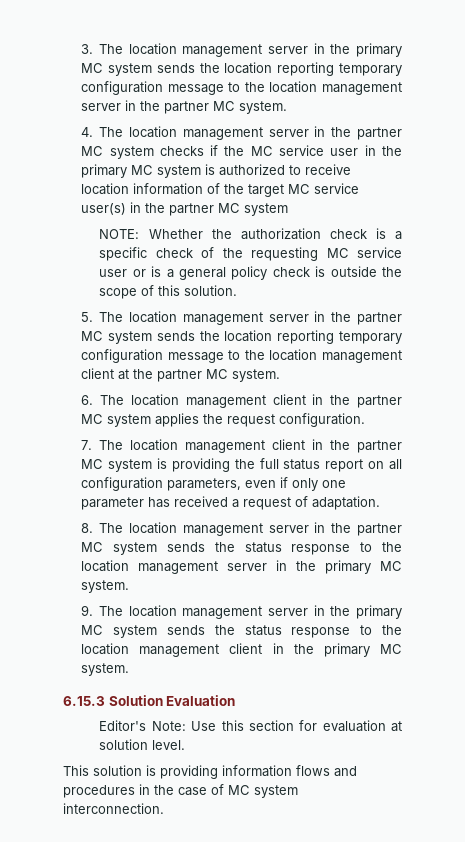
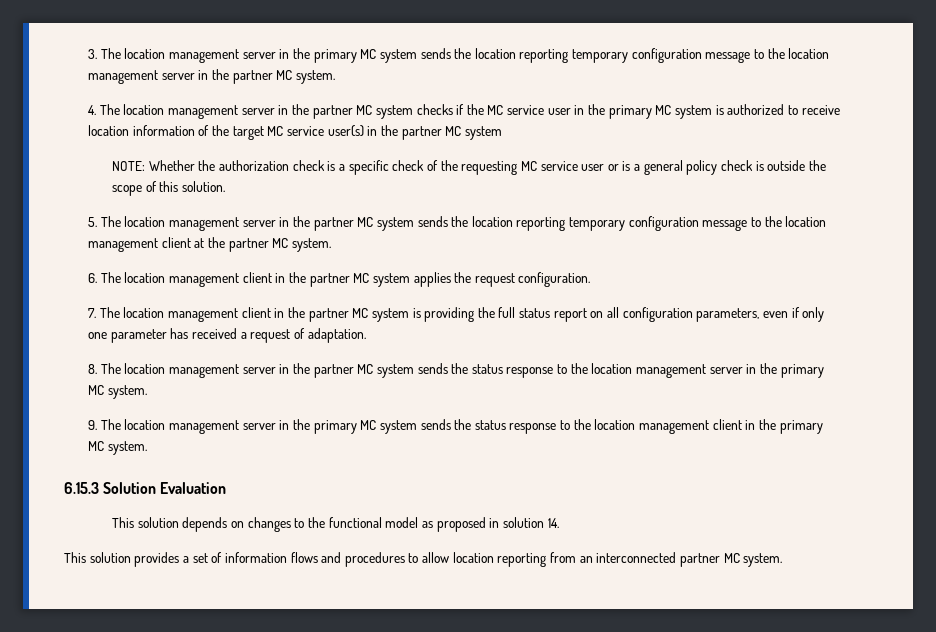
[99,720,402,732] [99,739,186,750] [63,765,357,779] [63,784,298,798] [63,803,164,814] Editor's Note: Use this section for evaluation at solution level. // This solution is providing information flows and procedures in the case of MC system interconnection. -> [112,517,559,532] [64,552,783,567] This solution depends on changes to the functional model as proposed in solution 14. // This solution provides a set of information flows and procedures to allow location reporting from an interconnected partner MC system.

